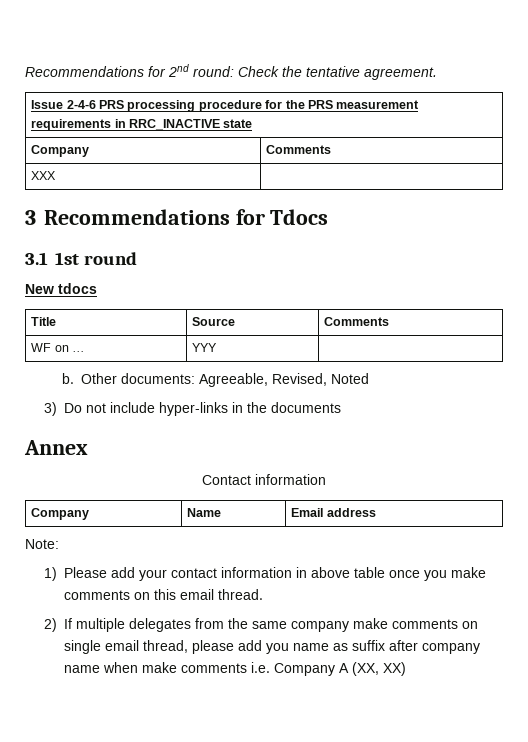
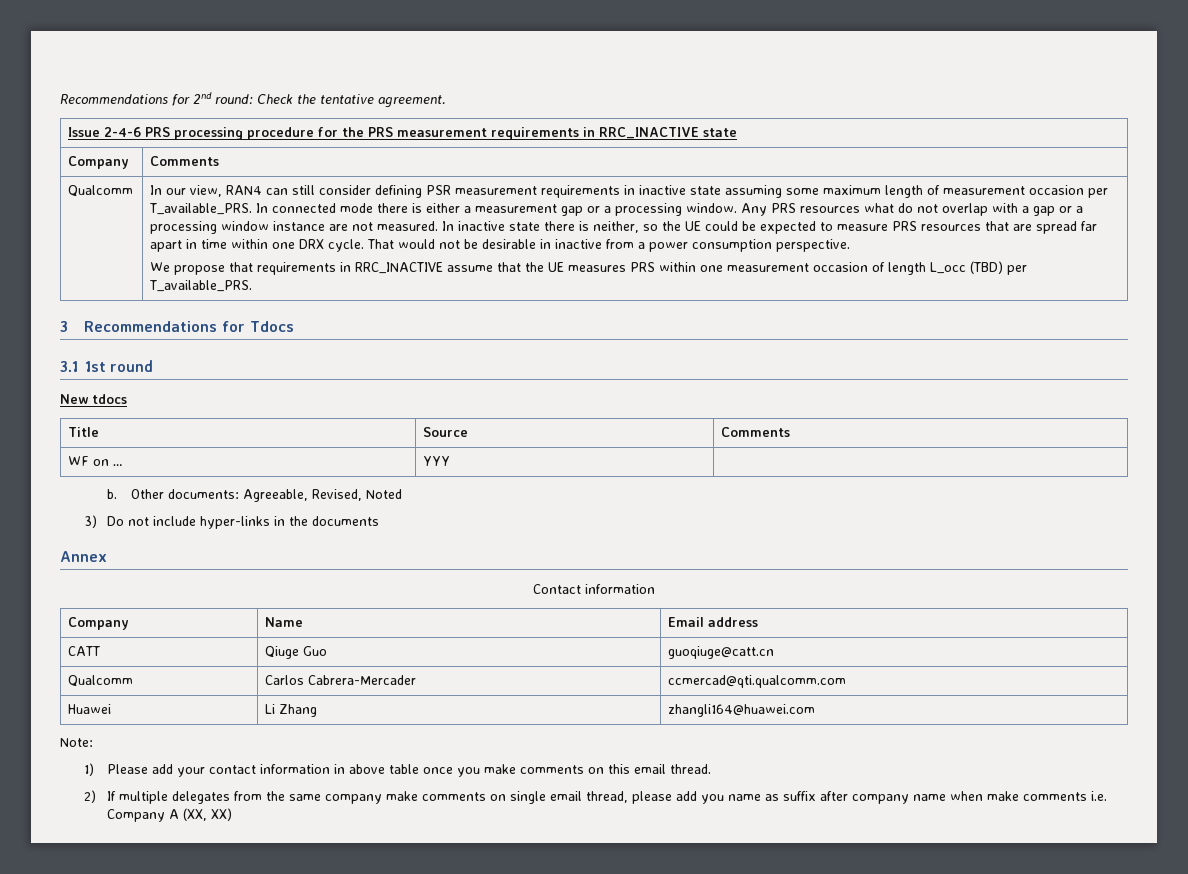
[31,171,57,180] XXX | -> [68,185,134,197] [150,185,1109,198] [149,203,1084,216] [150,221,1098,234] [150,239,851,252] [150,261,1028,275] [149,280,253,292] Qualcomm | In our view, RAN4 can still consider defining PSR measurement requirements in inactive state assuming some maximum length of measurement occasion per T_available_PRS. In connected mode there is either a measurement gap or a processing window. Any PRS resources what do not overlap with a gap or a processing window instance are not measured. In inactive state there is neither, so the UE could be expected to measure PRS resources that are spread far apart in time within one DRX cycle. That would not be desirable in inactive from a power consumption perspective. // We propose that requirements in RRC_INACTIVE assume that the UE measures PRS within one measurement occasion of length L_occ (TBD) per T_available_PRS.
(376, 512) none -> [68,646,101,656] [265,646,328,659] [668,646,775,659] [68,675,134,687] [265,675,417,685] [668,675,847,688] [68,704,112,714] [265,704,318,717] [668,704,816,717] // CATT | Qiuge Guo | guoqiuge@catt.cn // Qualcomm | Carlos Cabrera-Mercader | ccmercad@qti.qualcomm.com // Huawei | Li Zhang | zhangli164@huawei.com

